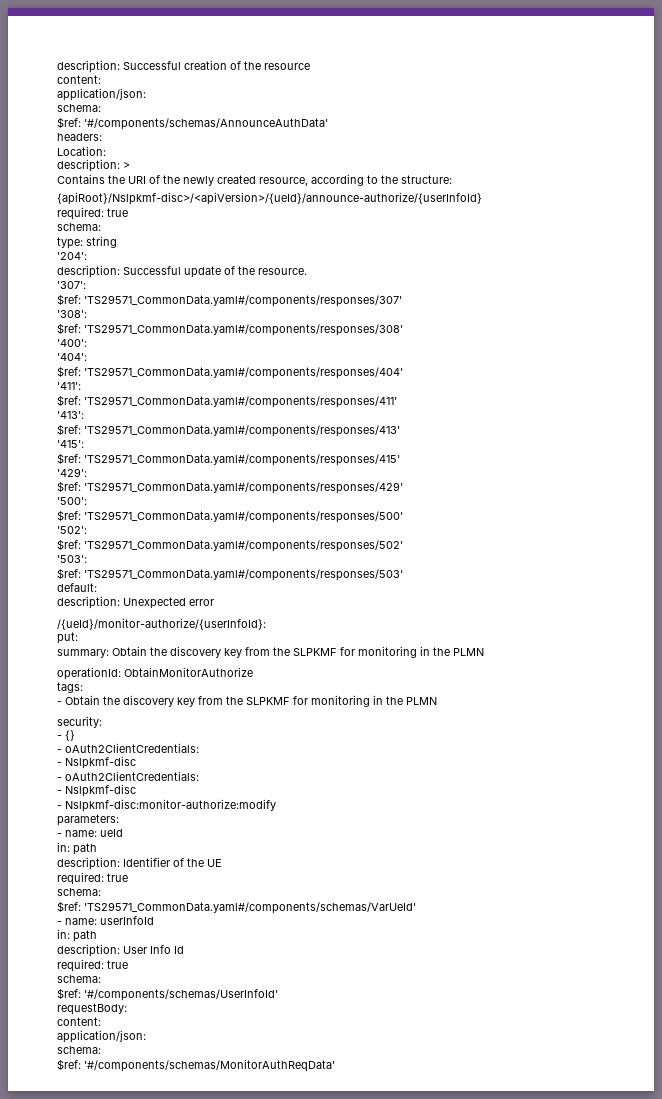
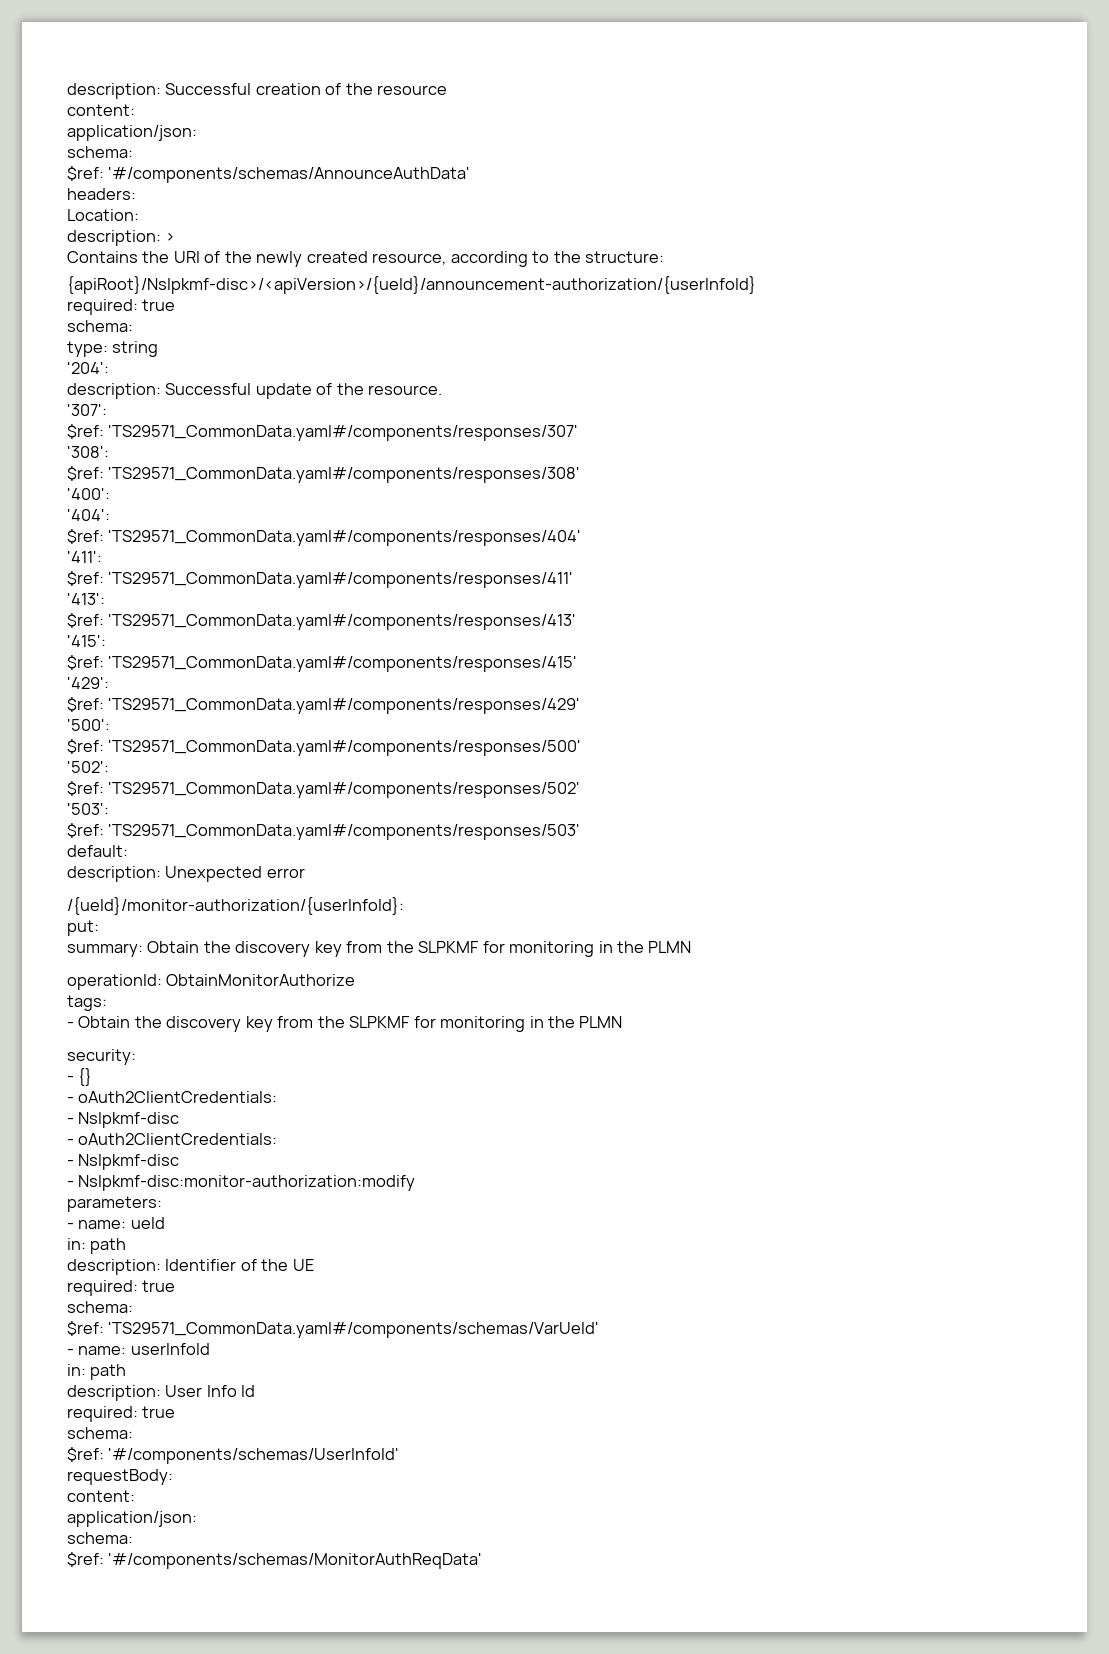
[57,192,482,205] {apiRoot}/Nslpkmf-disc>/<apiVersion>/{ueId}/announce-authorize/{userInfoId} -> [67,276,756,294] {apiRoot}/Nslpkmf-disc>/<apiVersion>/{ueId}/announcement-authorization/{userInfoId}
[57,618,266,630] /{ueId}/monitor-authorize/{userInfoId}: -> [67,897,404,915] /{ueId}/monitor-authorization/{userInfoId}:
[65,799,276,812] Nslpkmf-disc:monitor-authorize:modify -> [78,1175,416,1191] Nslpkmf-disc:monitor-authorization:modify

